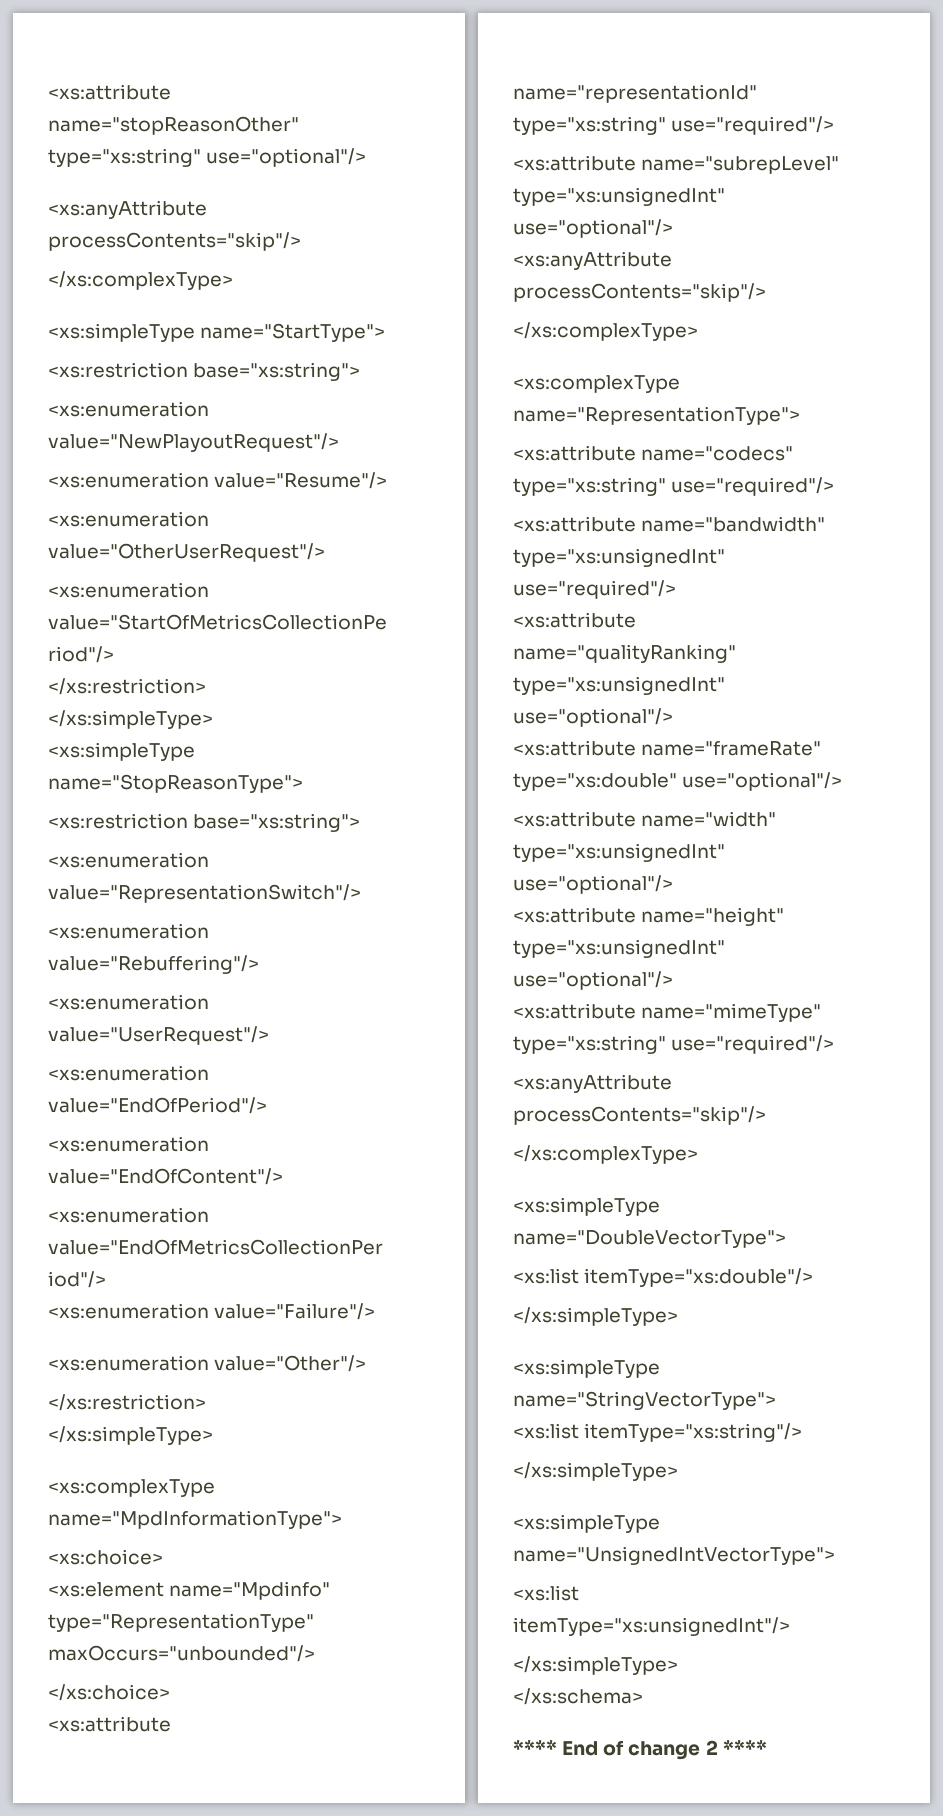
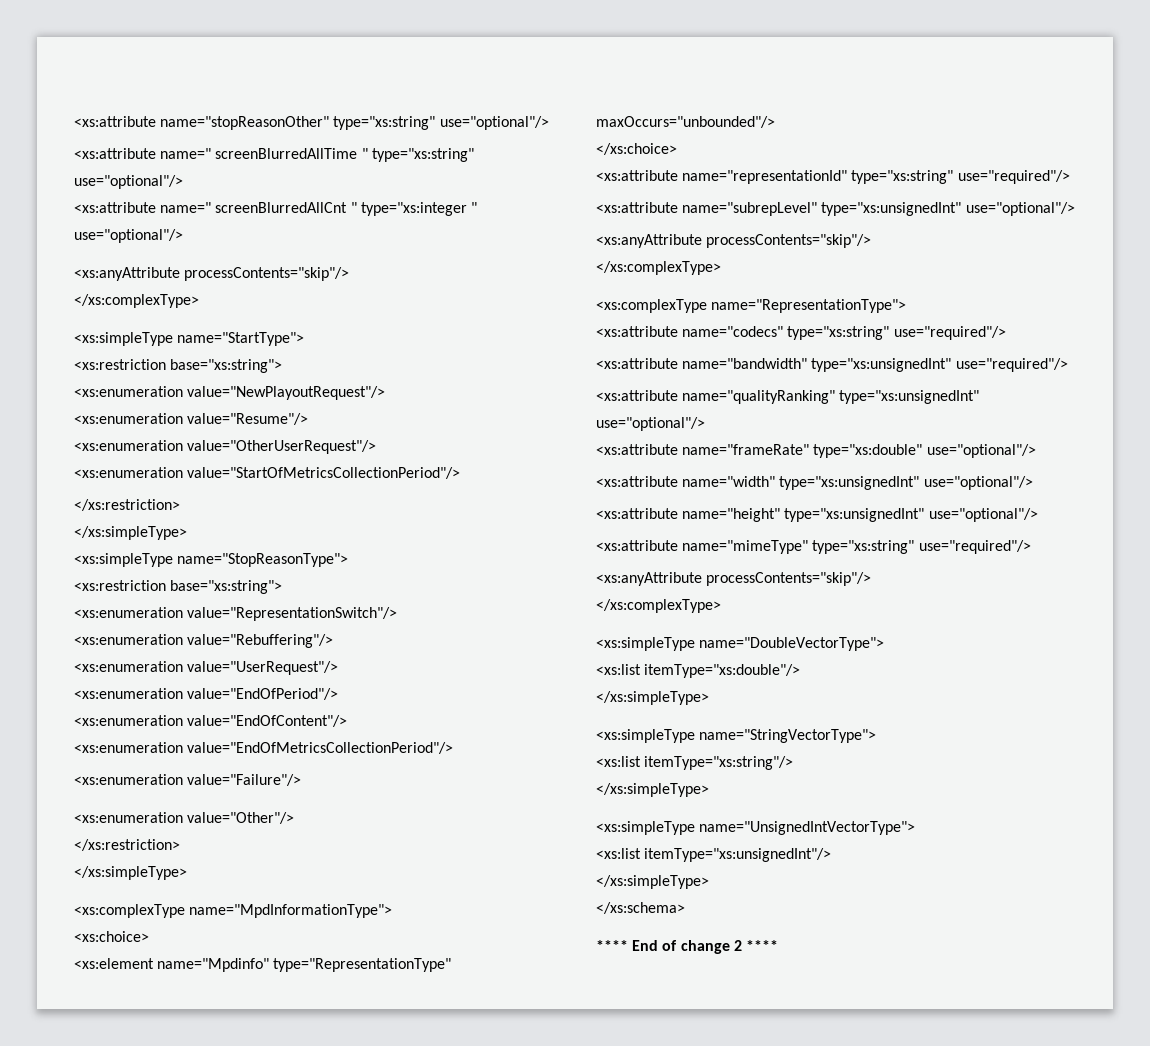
(367, 157) none -> [74,148,474,162] [74,175,183,189] [74,202,477,216] [74,229,183,243] // <xs:attribute name=" screenBlurredAllTime " type="xs:string" use="optional"/> // <xs:attribute name=" screenBlurredAllCnt " type="xs:integer " use="optional"/>

